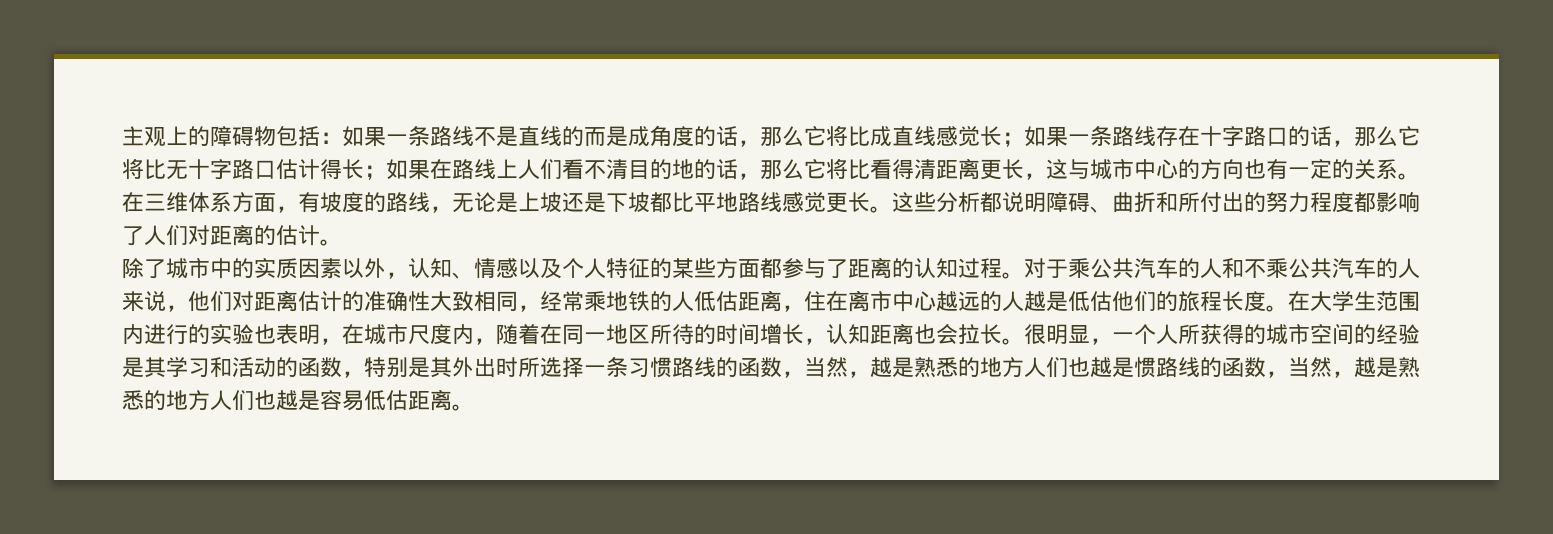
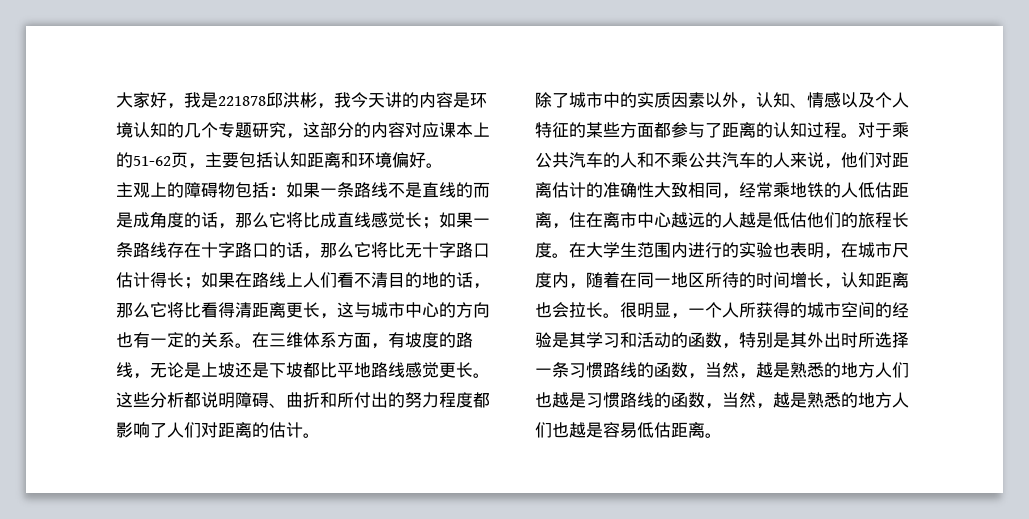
(122, 136) none -> [116,92,487,109] [116,122,490,139] [116,152,443,169] 大家好，我是221878邱洪彬，我今天讲的内容是环境认知的几个专题研究，这部分的内容对应课本上的51-62页，主要包括认知距离和环境偏好。 //
(1134, 367) none -> [586,393,603,408] 习

